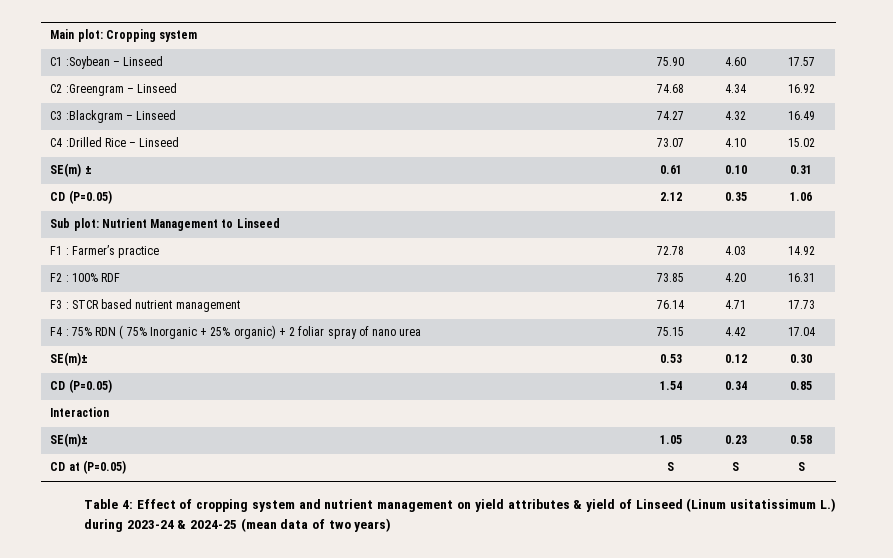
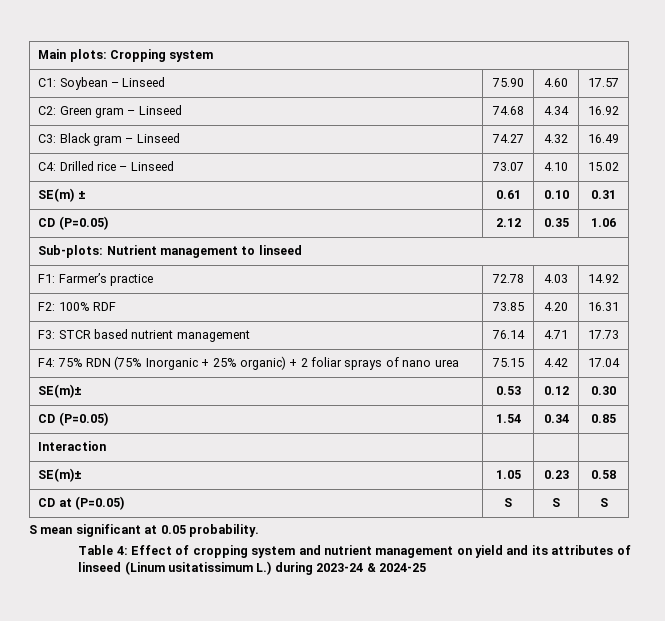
[77,29,103,42] plot: -> [69,49,107,62] plots:
[50,56,110,69] C1 :Soybean -> [38,77,108,90] C1: Soybean
[50,84,124,96] C2 :Greengram -> [38,106,125,118] C2: Green gram
[50,110,123,123] C3 :Blackgram -> [38,133,123,146] C3: Black gram
[50,137,126,147] C4 :Drilled Rice -> [38,161,117,171] C4: Drilled rice
[50,218,280,231] [50,246,69,255] Sub plot: Nutrient Management to Linseed // F1 : -> [38,245,302,258] [38,274,56,283] Sub-plots: Nutrient management to linseed // F1:
[50,273,69,282] F2 : -> [38,302,56,311] F2:
[50,300,69,309] F3 : -> [38,330,56,339] F3:
[50,325,147,339] F4 : 75% RDN ( 75% -> [38,356,143,370] F4: 75% RDN (75%
[327,328,357,339] spray -> [344,359,383,370] sprays
(805, 466) none -> [29,524,259,537] // S mean significant at 0.05 probability.
[507,499,683,512] attributes & yield of Linseed -> [506,545,631,555] [78,562,122,572] and its attributes of linseed
[240,518,392,532] (mean data of two years) -> (426, 567) none

